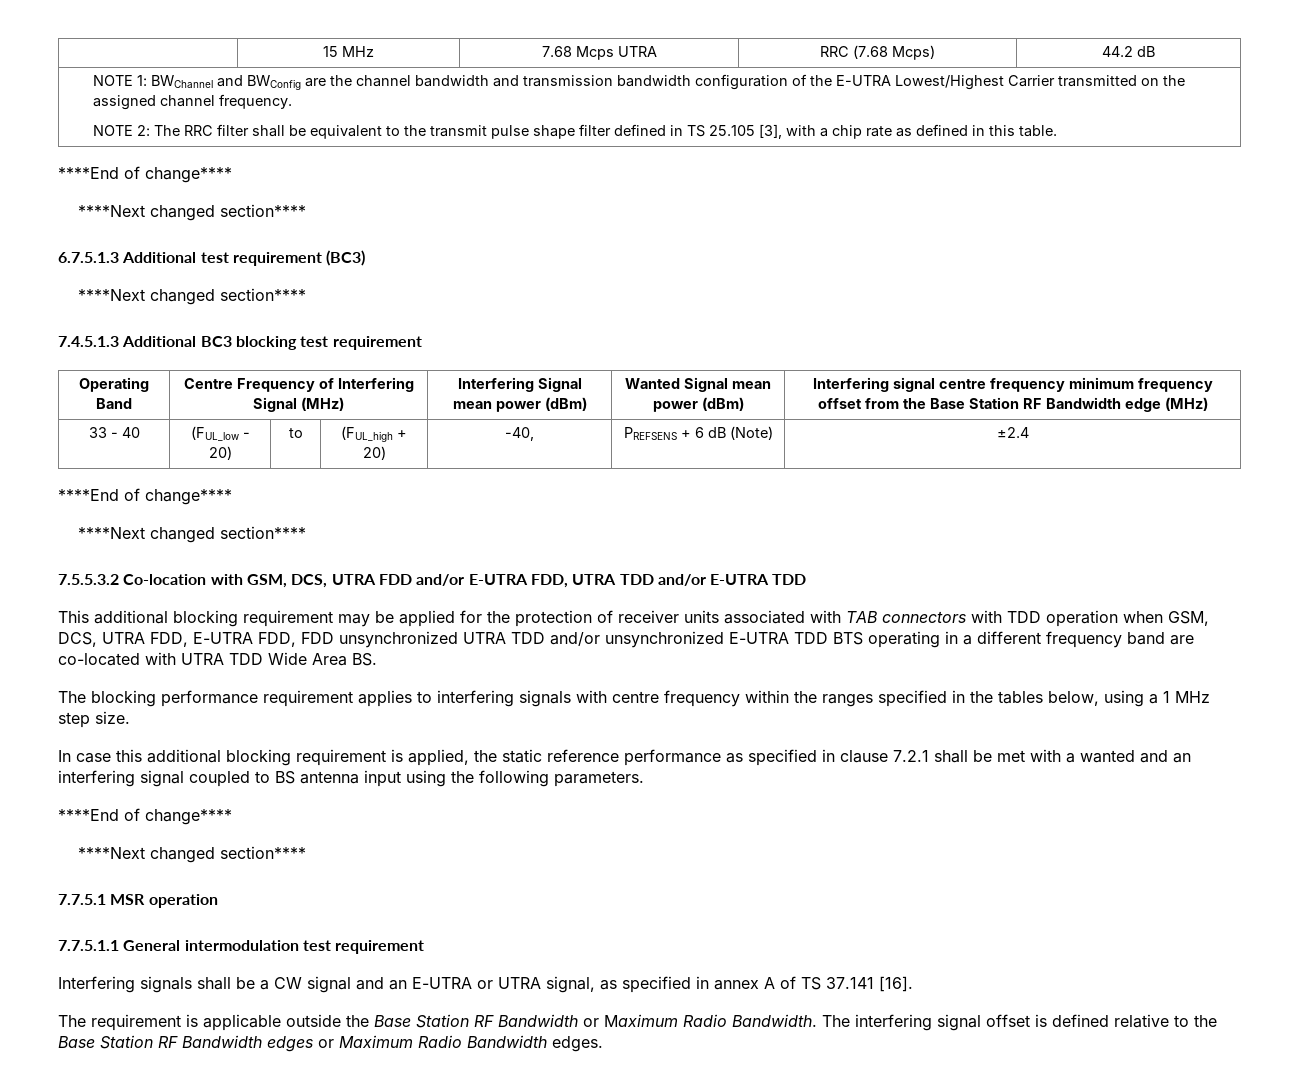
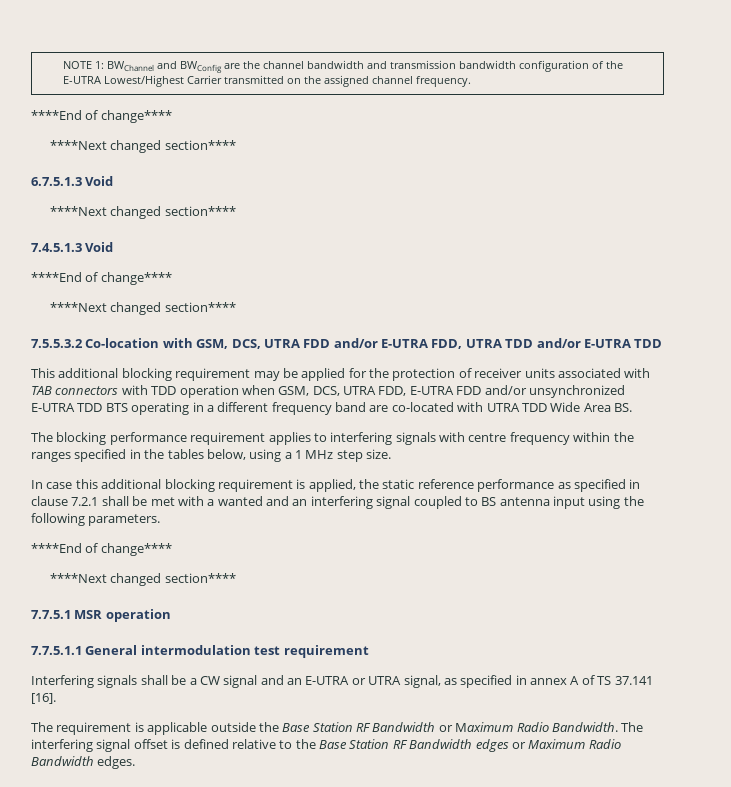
[323,46,374,57] [541,46,657,60] [819,45,935,60] [1102,46,1155,57] | 15 MHz | 7.68 Mcps UTRA | RRC (7.68 Mcps) | 44.2 dB // -> (63, 65) none
[93,124,1058,139] // NOTE 2: The RRC filter shall be equivalent to the transmit pulse shape filter defined in TS 25.105 [3], with a chip rate as defined in this table. -> (472, 81) none
[122,250,366,266] Additional test requirement (BC3) -> [85,176,114,186] Void
[122,336,422,350] [79,377,149,392] [96,398,132,409] [183,377,414,392] [253,397,344,412] [457,377,582,392] [452,397,587,412] [624,377,771,392] [652,397,744,412] [812,377,1213,392] [817,397,1208,412] [88,427,140,438] [190,426,250,441] [208,446,232,460] [288,428,303,438] [341,426,407,442] [362,446,386,460] [505,427,534,441] [623,426,773,440] [996,427,1029,438] Additional BC3 blocking test requirement // Operating Band | Centre Frequency of Interfering Signal (MHz) | Interfering Signal mean power (dBm) | Wanted Signal mean power (dBm) | Interfering signal centre frequency minimum frequency offset from the Base Station RF Bandwidth edge (MHz) // 33 - 40 | (FUL_low - 20) | to | (FUL_high + 20) | -40, | PREFSENS + 6 dB (Note) | ±2.4 -> [85,242,114,252] Void
[258,631,545,648] FDD, FDD unsynchronized UTRA TDD -> [456,386,482,395] FDD

